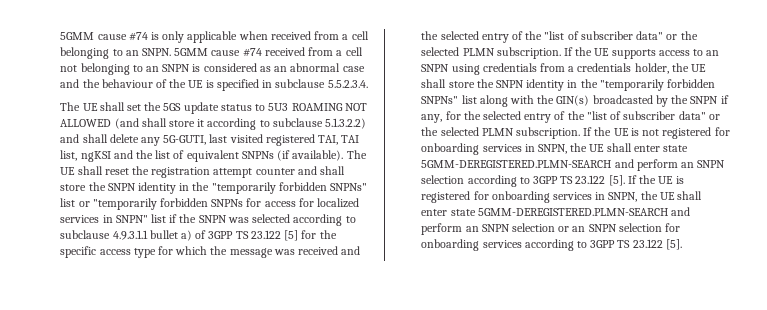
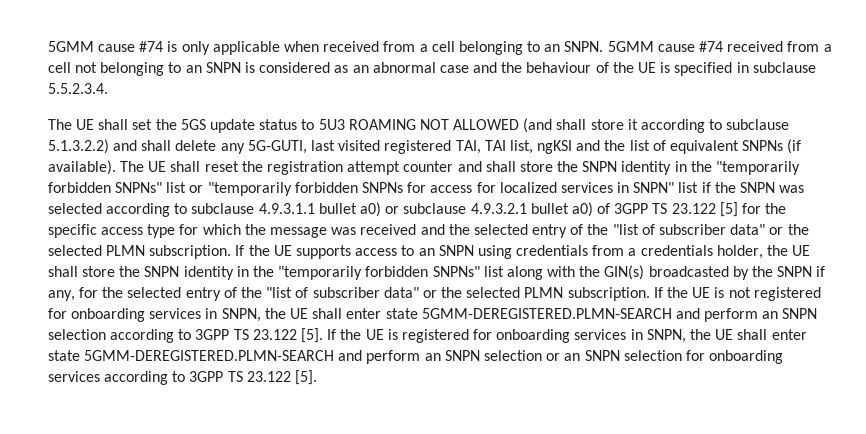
[180,230,192,241] a) -> [359,202,593,217] a0) or subclause 4.9.3.2.1 bullet a0)

